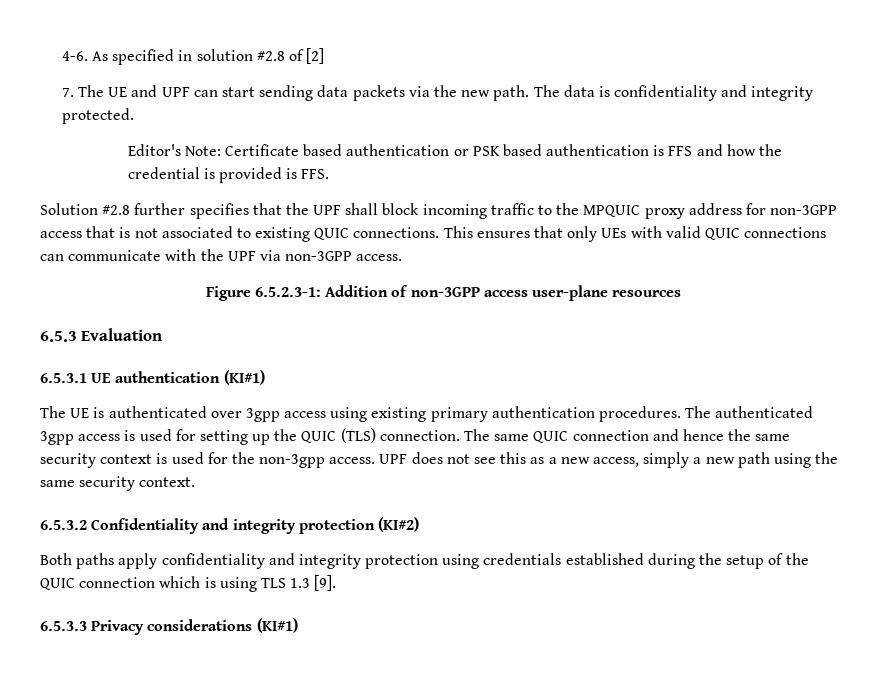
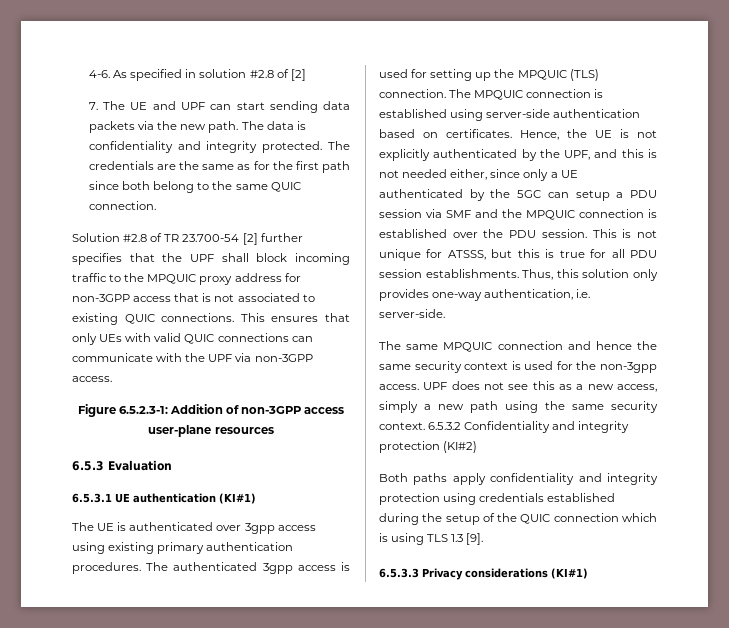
[127,144,783,156] [127,167,330,183] [40,203,131,215] // Editor's Note: Certificate based authentication or PSK based authentication is FFS and how the credential is provided is FFS. // Solution #2.8 -> [328,141,350,150] [88,161,350,173] [88,181,301,193] [88,201,156,210] [72,233,258,245] The credentials are the same as for the first path since both belong to the same QUIC connection. // Solution #2.8 of TR 23.700-54 [2]
[301,431,337,443] QUIC -> [517,70,567,80] MPQUIC
[494,431,569,443] same QUIC -> [474,89,604,100] [379,109,641,121] [379,129,657,140] [379,149,657,161] [379,169,578,181] [379,189,657,201] [379,209,657,220] [379,229,657,238] [379,249,657,261] [379,269,658,281] [379,289,591,301] [379,309,445,318] [379,341,493,352] MPQUIC connection is established using server-side authentication based on certificates. Hence, the UE is not explicitly authenticated by the UPF, and this is not needed either, since only a UE authenticated by the 5GC can setup a PDU session via SMF and the MPQUIC connection is established over the PDU session. This is not unique for ATSSS, but this is true for all PDU session establishments. Thus, this solution only provides one-way authentication, i.e. server-side. // The same MPQUIC
(196, 482) // -> (425, 426) none

